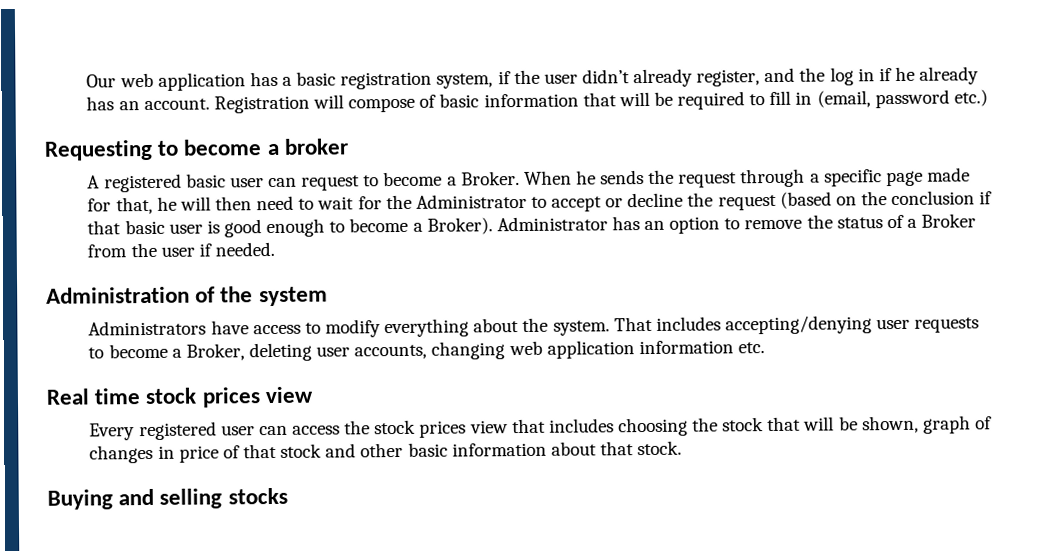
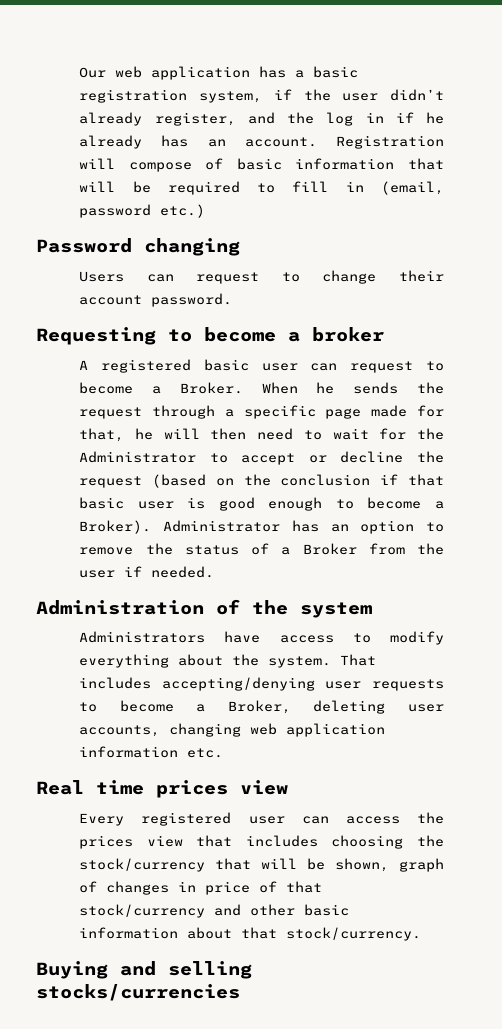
(988, 98) none -> [36,238,240,256] [79,270,444,284] [79,293,233,307] // Password changing // Users can request to change their account password.
[145,387,198,405] stock -> (144, 787) none
[374,419,417,435] stock -> (444, 818) none
[722,417,765,432] stock -> [79,858,206,872] stock/currency
[280,443,323,458] stock -> [79,904,206,918] stock/currency
[637,440,683,456] stock. -> [286,927,422,941] stock/currency.
[227,487,288,505] stocks -> [36,984,240,1001] stocks/currencies

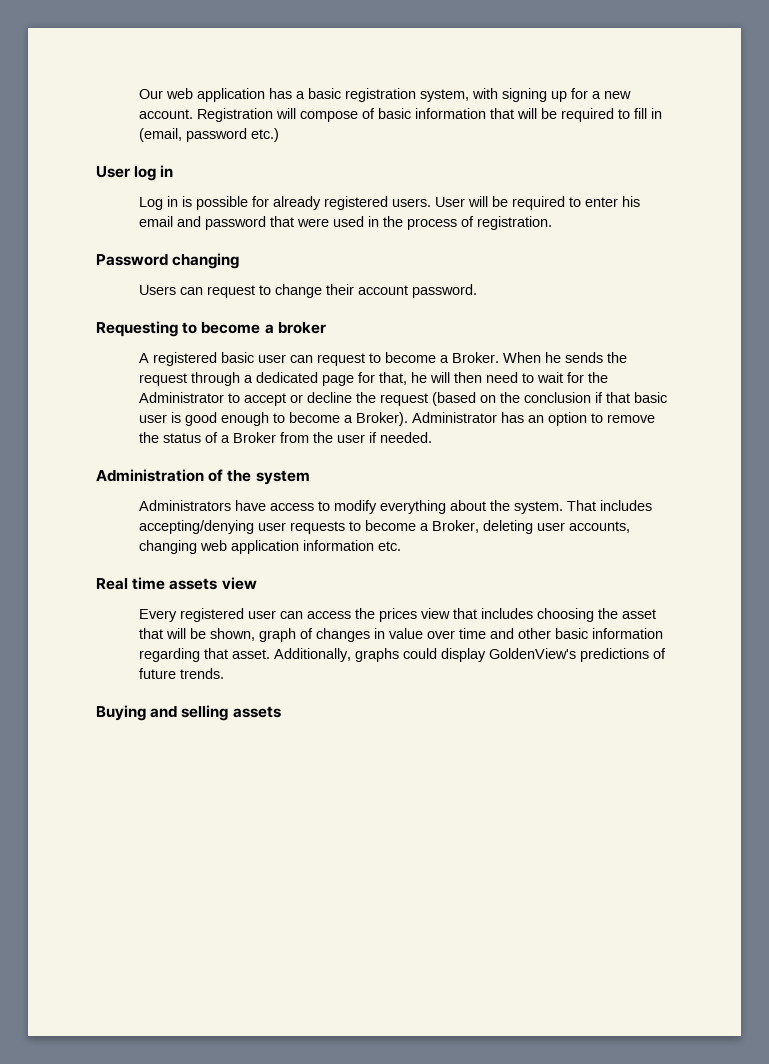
[273,89,445,101] [79,112,444,126] [79,135,226,149] if the user didn’t already register, and the log in if he already has an -> [472,88,632,102] with signing up for a new
(206, 211) none -> [96,165,174,181] [139,196,641,210] [139,216,553,230] // User log in // Log in is possible for already registered users. User will be required to enter his email and password that were used in the process of registration.
[243,405,408,419] specific page made -> [256,372,355,386] dedicated page
[156,780,228,798] prices -> [169,578,218,590] assets
[79,858,206,872] stock/currency -> [622,609,657,619] asset
[205,881,323,895] [79,904,350,918] [79,927,422,941] price of that stock/currency and other basic information about that stock/currency. -> [389,628,664,639] [139,648,667,662] [139,668,225,679] value over time and other basic information regarding that asset. Additionally, graphs could display GoldenView's predictions of future trends.
[36,984,240,1001] stocks/currencies -> [232,706,281,718] assets

